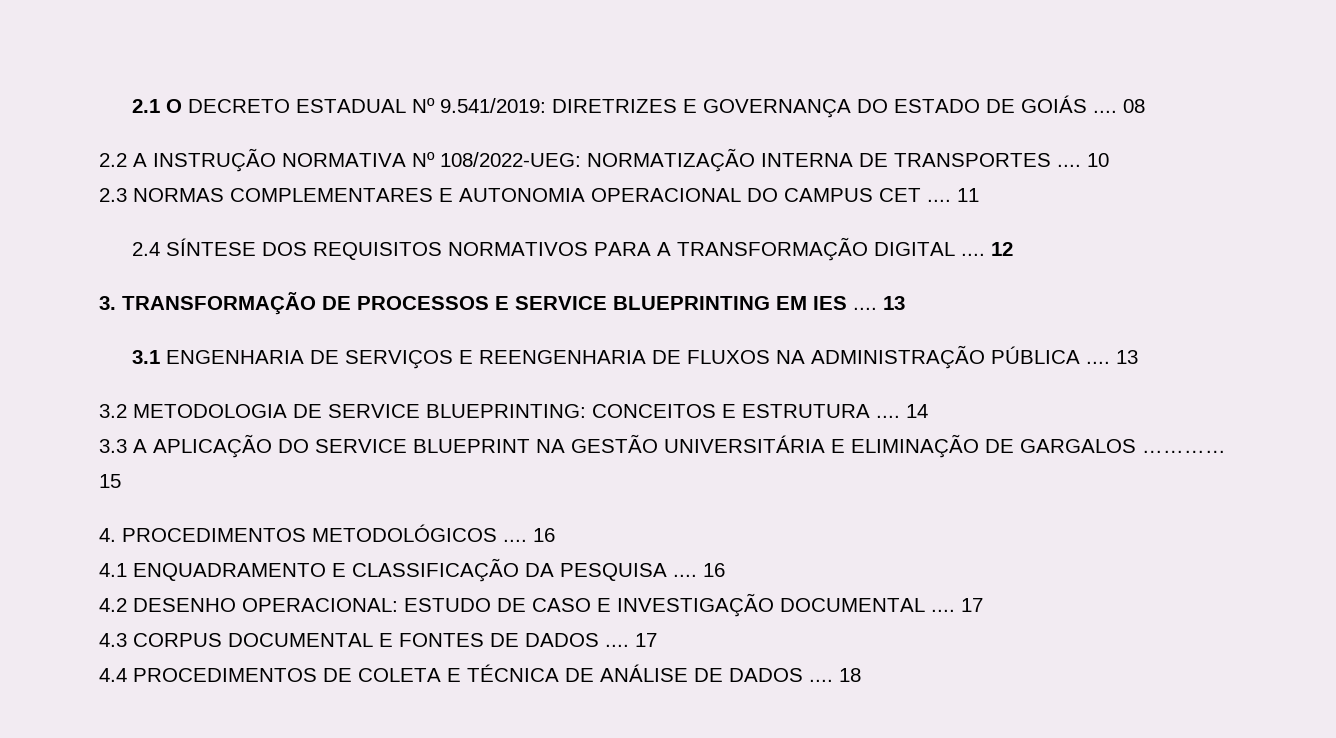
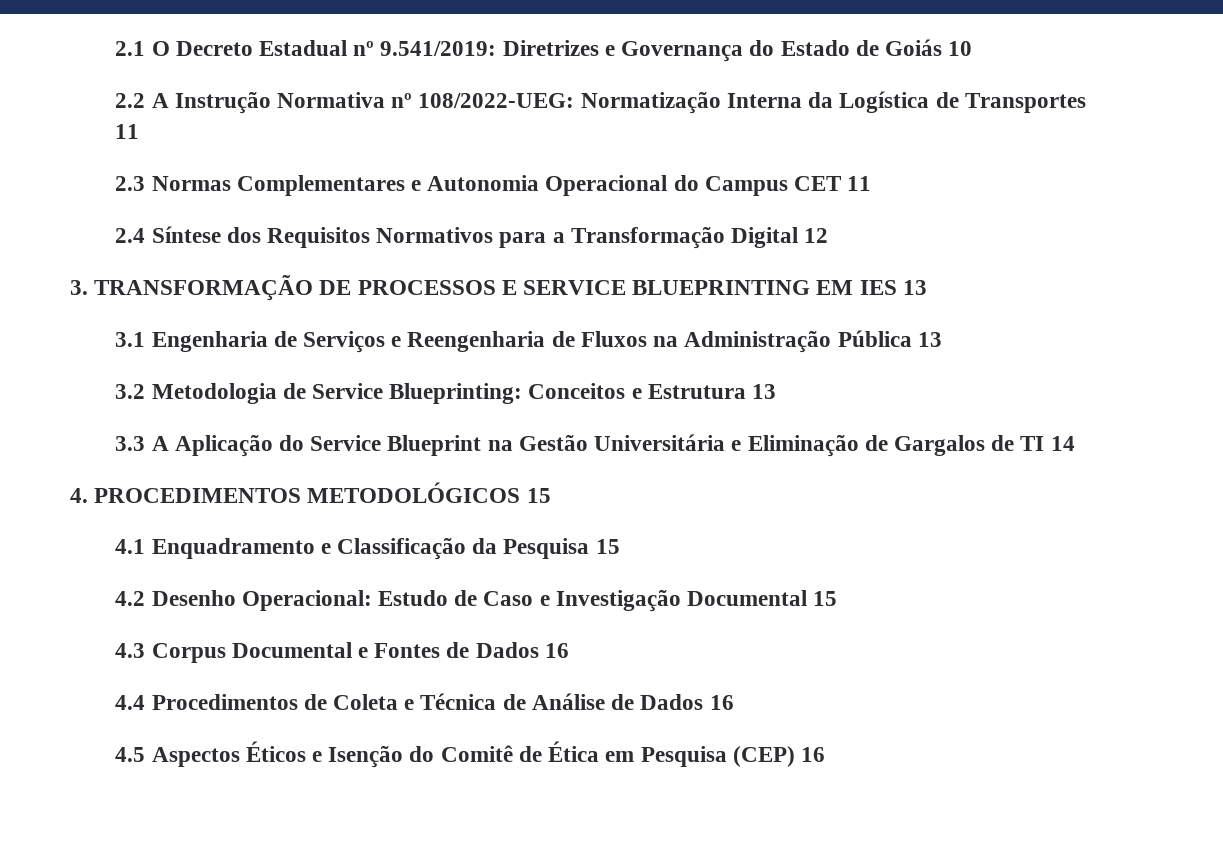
[188,95,1146,118] [99,148,1109,172] [99,188,979,202] [132,237,986,261] DECRETO ESTADUAL Nº 9.541/2019: DIRETRIZES E GOVERNANÇA DO ESTADO DE GOIÁS .... 08 // 2.2 A INSTRUÇÃO NORMATIVA Nº 108/2022-UEG: NORMATIZAÇÃO INTERNA DE TRANSPORTES .... 10 // 2.3 NORMAS COMPLEMENTARES E AUTONOMIA OPERACIONAL DO CAMPUS CET .... 11 // 2.4 SÍNTESE DOS REQUISITOS NORMATIVOS PARA A TRANSFORMAÇÃO DIGITAL .... -> [175,39,973,62] [115,91,1086,114] [115,124,140,139] [115,175,872,196] [115,226,799,249] Decreto Estadual nº 9.541/2019: Diretrizes e Governança do Estado de Goiás 10 // 2.2 A Instrução Normativa nº 108/2022-UEG: Normatização Interna da Logística de Transportes 11 // 2.3 Normas Complementares e Autonomia Operacional do Campus CET 11 // 2.4 Síntese dos Requisitos Normativos para a Transformação Digital
[853,307,877,310] .... -> (897, 287) none
[166,345,1139,369] [99,404,928,418] [99,434,1226,458] [99,474,121,488] [99,524,555,542] [99,558,725,582] [99,593,983,617] [99,633,657,647] [99,664,861,682] ENGENHARIA DE SERVIÇOS E REENGENHARIA DE FLUXOS NA ADMINISTRAÇÃO PÚBLICA .... 13 // 3.2 METODOLOGIA DE SERVICE BLUEPRINTING: CONCEITOS E ESTRUTURA .... 14 // 3.3 A APLICAÇÃO DO SERVICE BLUEPRINT NA GESTÃO UNIVERSITÁRIA E ELIMINAÇÃO DE GARGALOS ………… 15 // 4. PROCEDIMENTOS METODOLÓGICOS .... 16 // 4.1 ENQUADRAMENTO E CLASSIFICAÇÃO DA PESQUISA .... 16 // 4.2 DESENHO OPERACIONAL: ESTUDO DE CASO E INVESTIGAÇÃO DOCUMENTAL .... 17 // 4.3 CORPUS DOCUMENTAL E FONTES DE DADOS .... 17 // 4.4 PROCEDIMENTOS DE COLETA E TÉCNICA DE ANÁLISE DE DADOS .... 18 -> [151,330,942,353] [115,383,777,404] [115,434,1075,457] [70,482,551,503] [115,538,620,560] [115,590,838,612] [115,642,569,663] [115,693,734,710] [115,741,825,768] Engenharia de Serviços e Reengenharia de Fluxos na Administração Pública 13 // 3.2 Metodologia de Service Blueprinting: Conceitos e Estrutura 13 // 3.3 A Aplicação do Service Blueprint na Gestão Universitária e Eliminação de Gargalos de TI 14 // 4. PROCEDIMENTOS METODOLÓGICOS 15 // 4.1 Enquadramento e Classificação da Pesquisa 15 // 4.2 Desenho Operacional: Estudo de Caso e Investigação Documental 15 // 4.3 Corpus Documental e Fontes de Dados 16 // 4.4 Procedimentos de Coleta e Técnica de Análise de Dados 16 // 4.5 Aspectos Éticos e Isenção do Comitê de Ética em Pesquisa (CEP) 16

